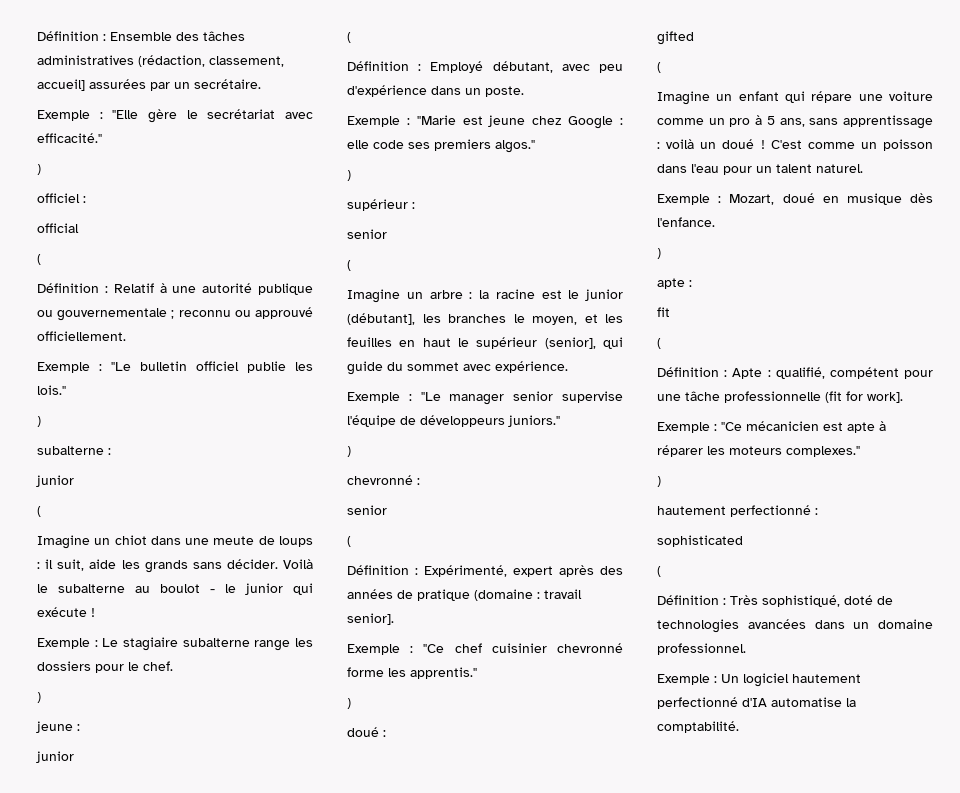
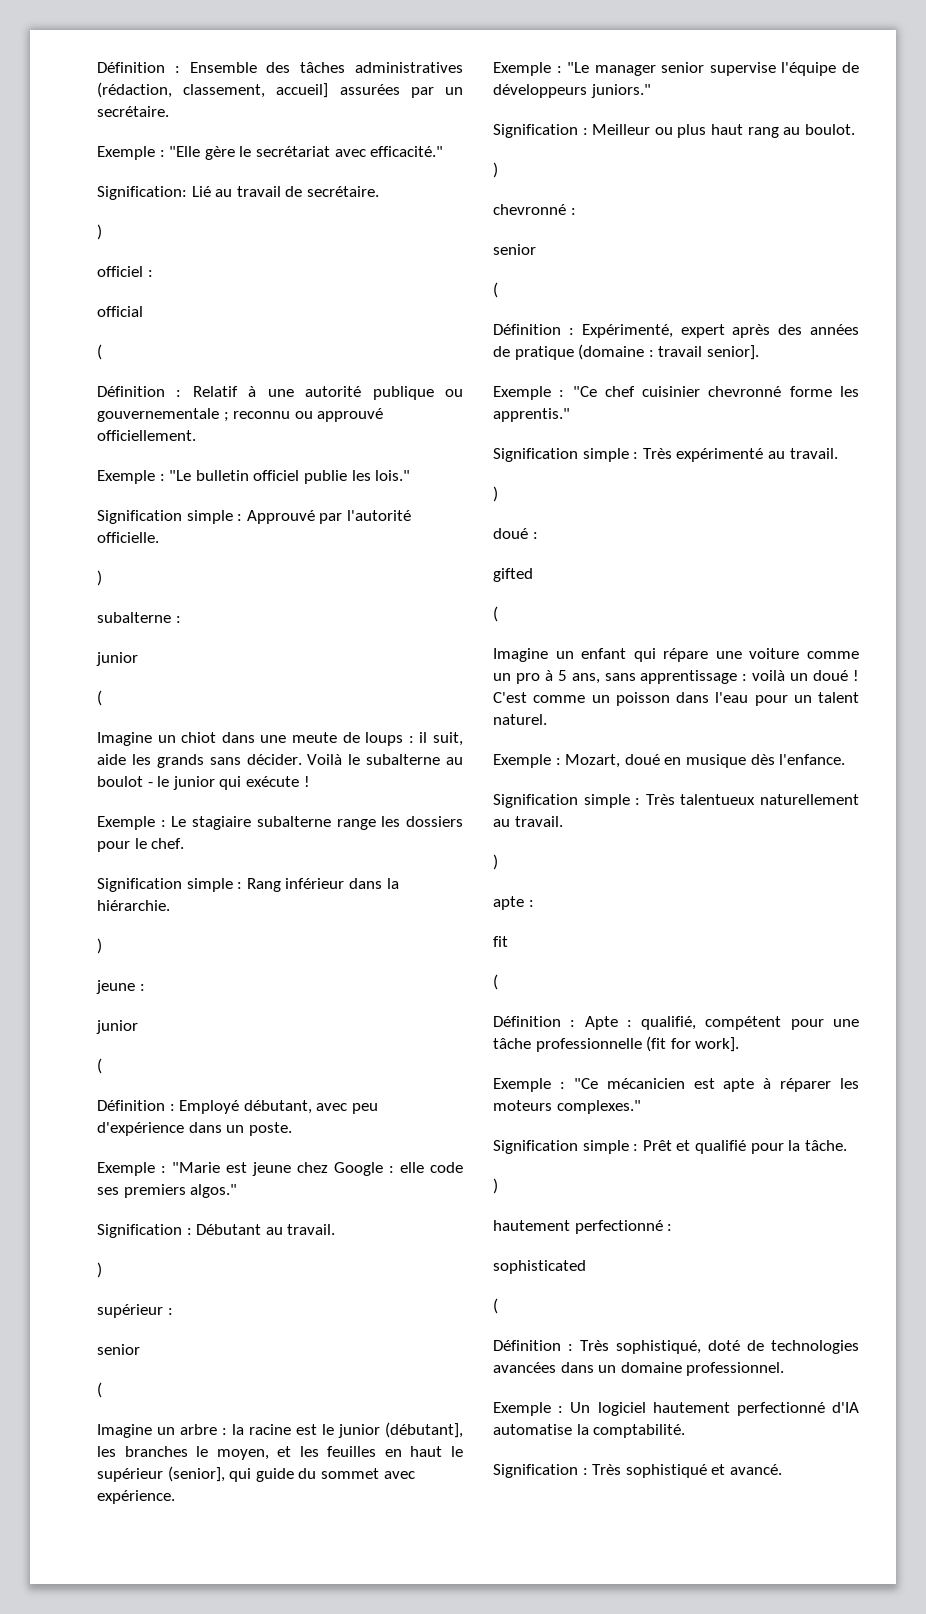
(102, 138) none -> [97,186,379,200] // Signification: Lié au travail de secrétaire.
(66, 390) none -> [97,510,411,524] [97,532,159,543] // Signification simple : Approuvé par l'autorité officielle.
(173, 666) none -> [97,878,399,892] [97,900,170,911] // Signification simple : Rang inférieur dans la hiérarchie.
(535, 146) none -> [97,1224,336,1238] // Signification : Débutant au travail.
(560, 421) none -> [493,124,855,138] // Signification : Meilleur ou plus haut rang au boulot.
(477, 673) none -> [493,448,838,462] // Signification simple : Très expérimenté au travail.
(715, 222) none -> [493,794,859,808] [493,816,563,827] // Signification simple : Très talentueux naturellement au travail.
(860, 451) none -> [493,1140,847,1154] // Signification simple : Prêt et qualifié pour la tâche.
(739, 727) none -> [493,1464,782,1478] // Signification : Très sophistiqué et avancé.

